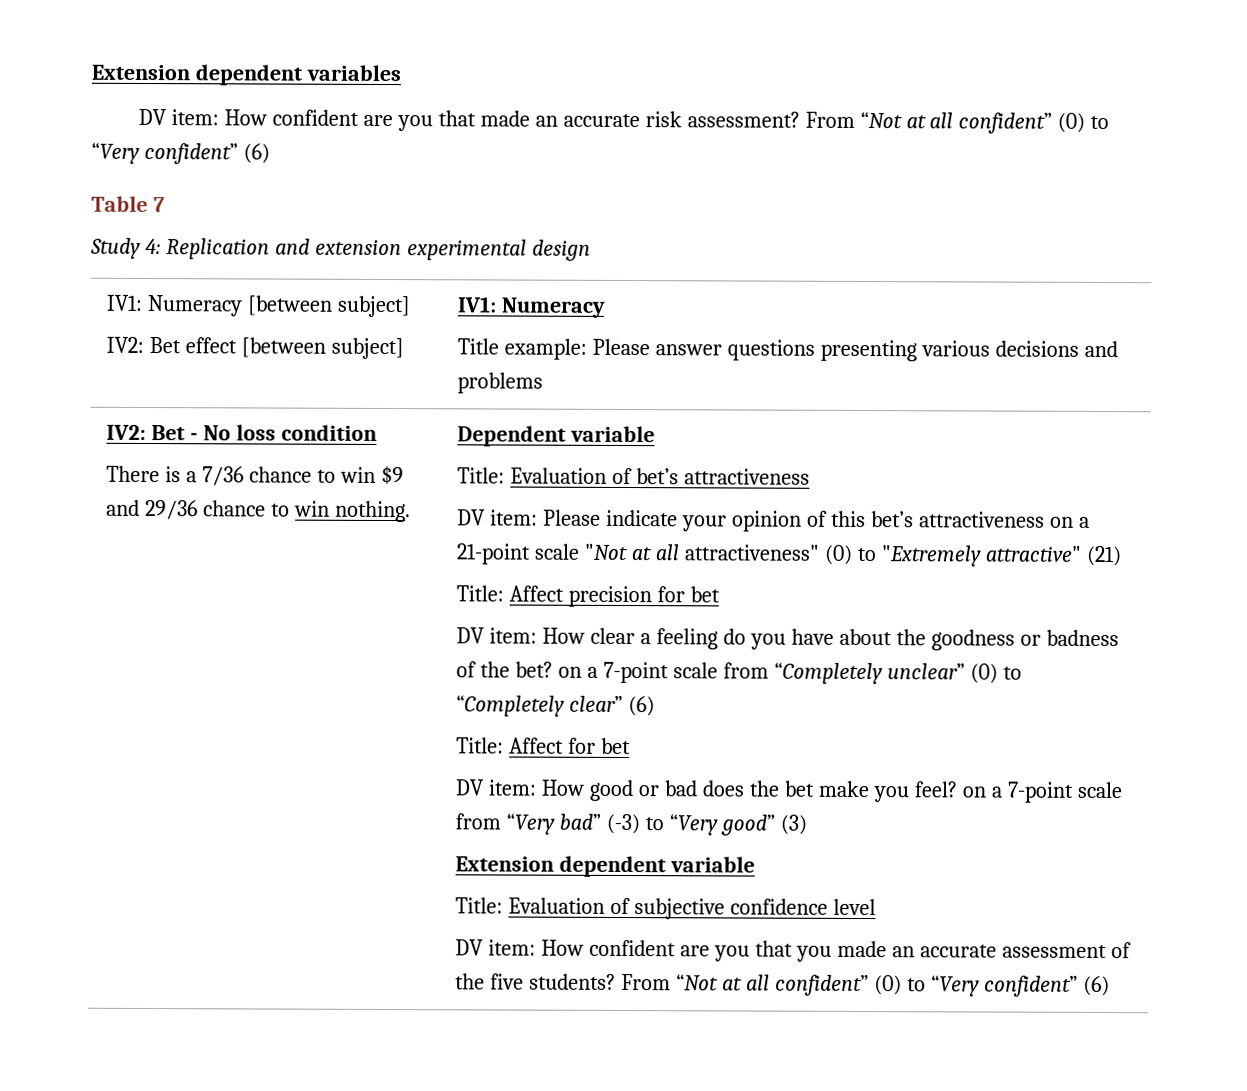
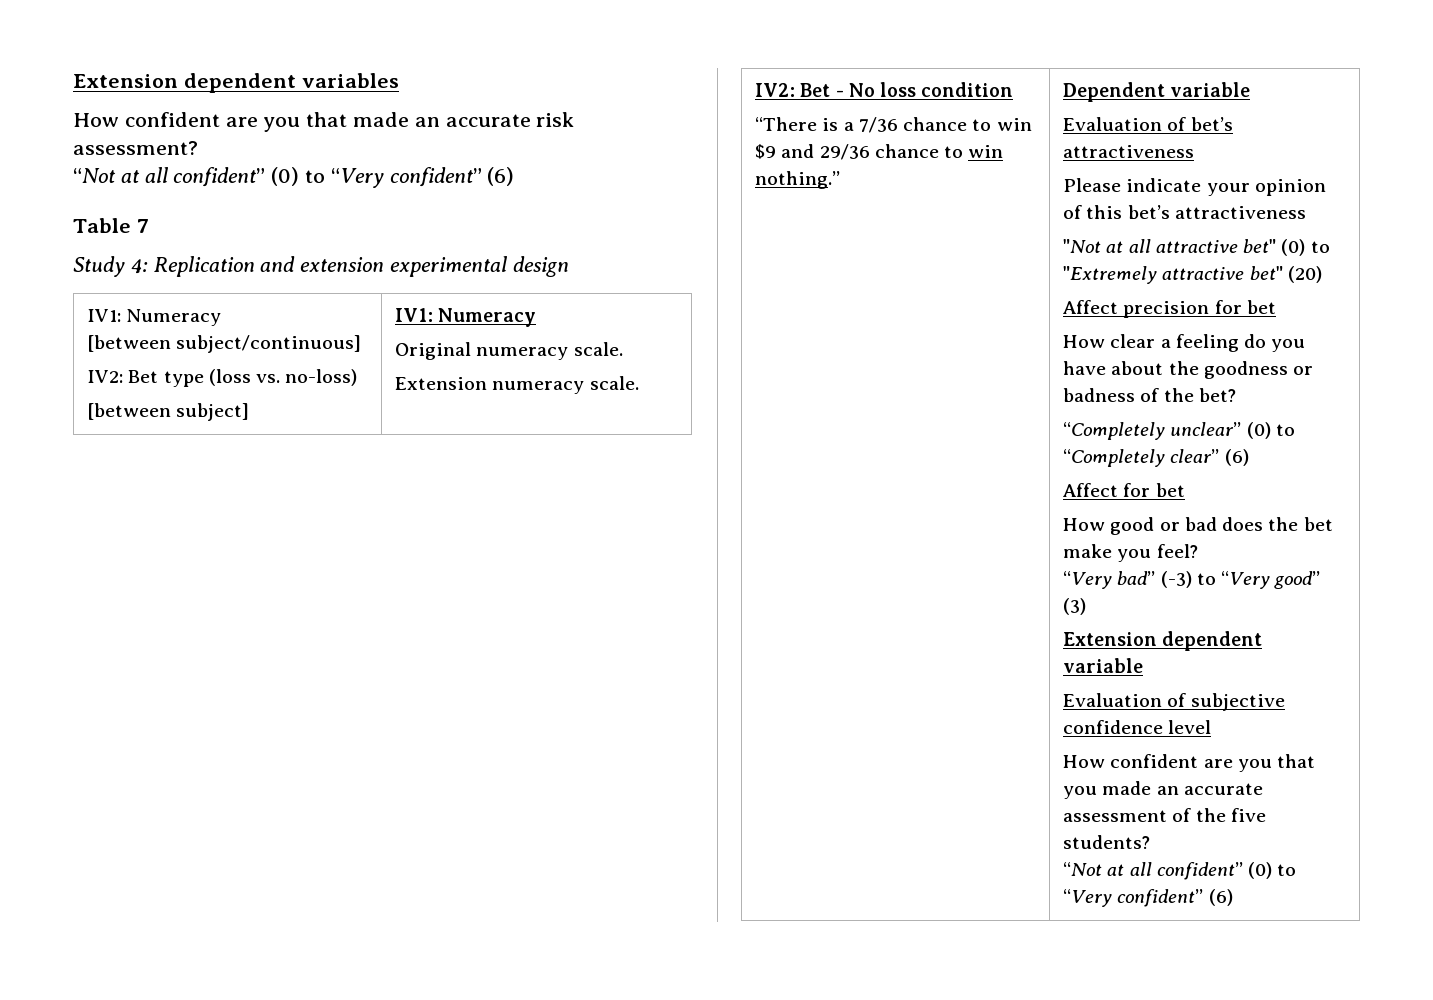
[138,108,220,126] DV item: -> (399, 80) none
[804,111,855,128] From -> (198, 148) //
[247,295,412,318] [106,336,238,354] [between subject] // IV2: Bet effect -> [87,335,362,353] [87,369,358,387] // [between subject/continuous] // IV2: Bet type (loss vs. no-loss) //
[457,338,1118,362] [457,372,544,394] Title example: Please answer questions presenting various decisions and problems -> [395,342,623,360] [395,376,639,394] Original numeracy scale. // Extension numeracy scale.
[106,465,161,483] There -> [755,117,818,131] “There
[335,500,412,523] nothing. -> [755,171,841,189] nothing.”
[457,467,506,484] Title: -> (1251, 89) none
[457,509,539,526] DV item: -> (1195, 151) none
[1049,516,1090,528] [456,543,821,565] on a 21-point scale "Not at all attractiveness" -> [1063,239,1277,253] // "Not at all attractive bet"
[984,545,1122,567] [456,585,505,602] attractive" (21) // Title: -> [1162,266,1322,283] attractive bet" (20) //
[456,627,538,644] DV item: -> (1276, 307) none
[558,661,769,684] on a 7-point scale from -> (1236, 395) //
[456,737,505,754] Title: -> (1249, 457) none
[455,779,538,796] DV item: -> (1185, 490) none
[961,781,1123,803] [455,813,502,830] on a 7-point scale from -> (1198, 551) //
[455,897,504,914] Title: -> (1144, 665) none
[455,939,537,956] DV item: -> (1212, 727) none
[621,973,672,991] From -> (1151, 842) //

